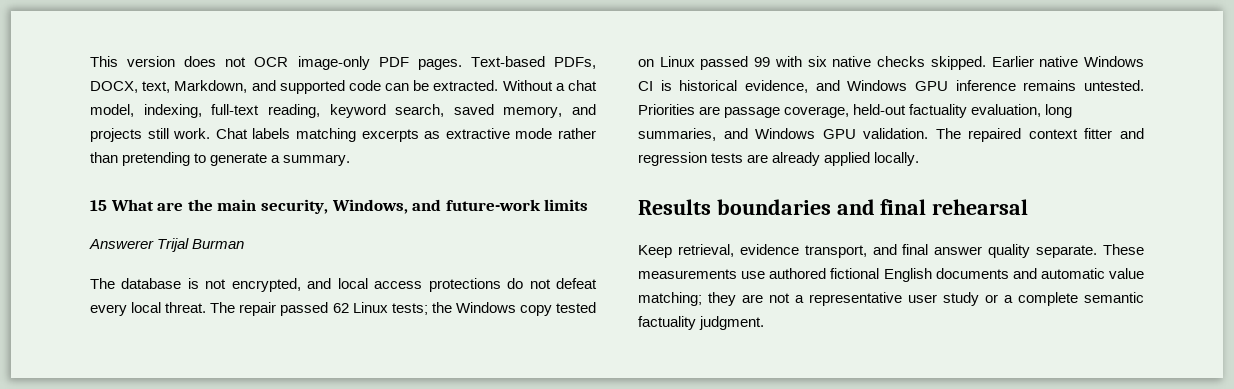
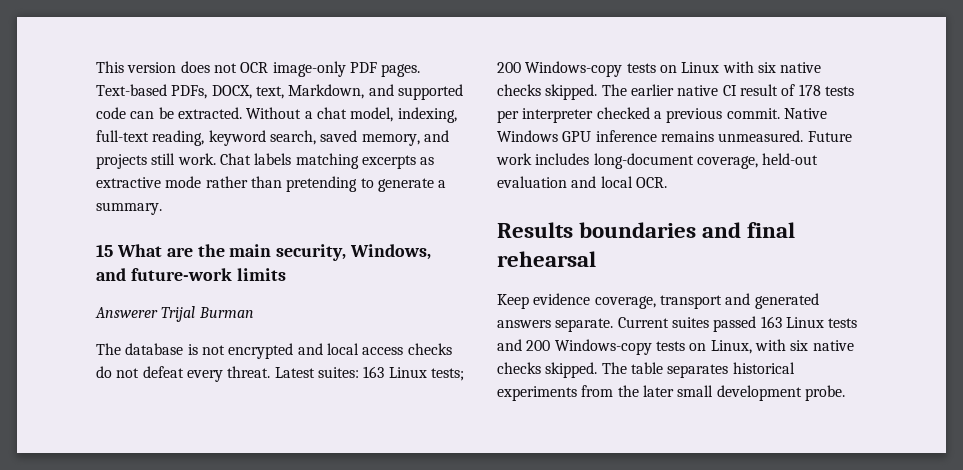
[231,278,301,292] encrypted, -> [228,343,294,359] encrypted
[428,278,501,292] protections -> [407,343,452,355] checks
[131,302,596,316] [638,56,1144,70] [638,80,1144,93] [638,104,1073,118] [638,128,1144,142] [638,152,920,166] local threat. The repair passed 62 Linux tests; the Windows copy tested on Linux passed 99 with six native checks skipped. Earlier native Windows CI is historical evidence, and Windows GPU inference remains untested. Priorities are passage coverage, held-out factuality evaluation, long summaries, and Windows GPU validation. The repaired context fitter and regression tests are already applied locally. -> [227,366,464,381] [497,61,822,77] [497,84,854,100] [497,107,827,123] [497,130,852,142] [496,153,819,169] [497,176,667,188] threat. Latest suites: 163 Linux tests; 200 Windows-copy tests on Linux with six native checks skipped. The earlier native CI result of 178 tests per interpreter checked a previous commit. Native Windows GPU inference remains unmeasured. Future work includes long-document coverage, held-out evaluation and local OCR.
[677,244,1144,258] [638,268,1144,282] [638,292,1144,306] [638,316,765,330] retrieval, evidence transport, and final answer quality separate. These measurements use authored fictional English documents and automatic value matching; they are not a representative user study or a complete semantic factuality judgment. -> [533,293,819,309] [497,316,858,332] [497,339,854,355] [497,362,795,378] [497,385,845,401] evidence coverage, transport and generated answers separate. Current suites passed 163 Linux tests and 200 Windows-copy tests on Linux, with six native checks skipped. The table separates historical experiments from the later small development probe.

